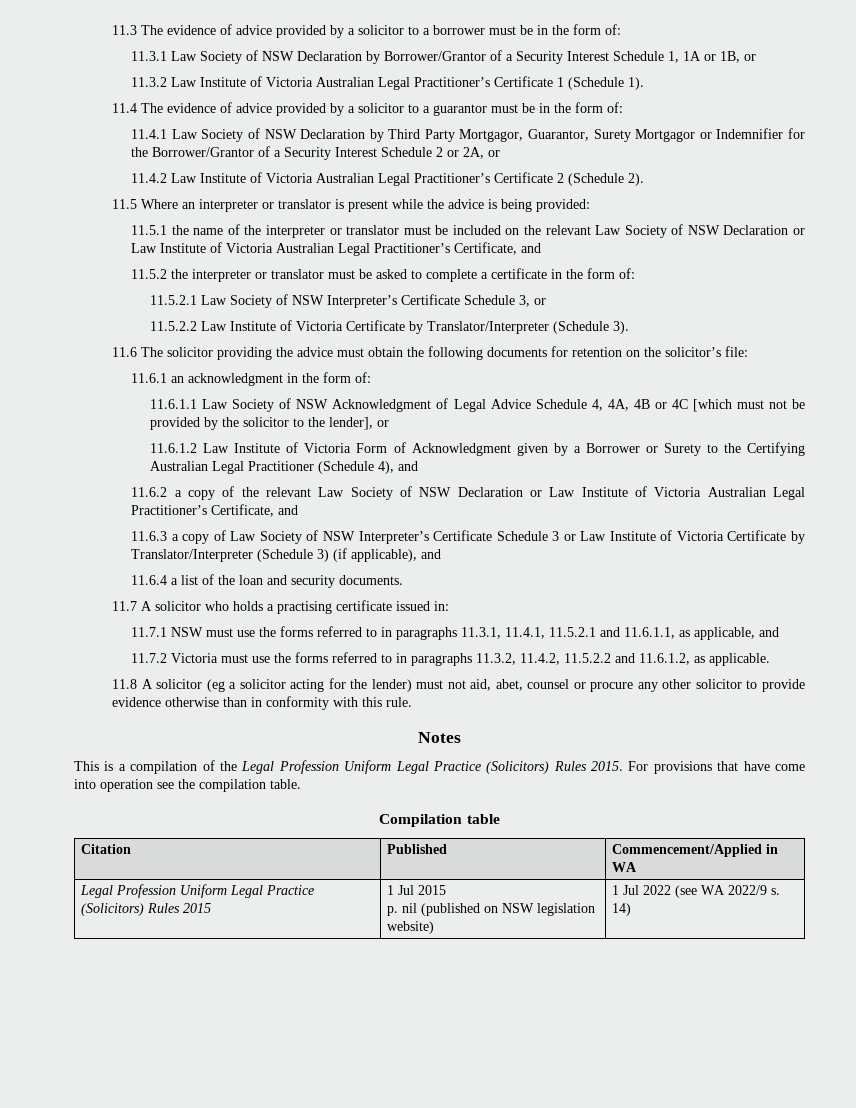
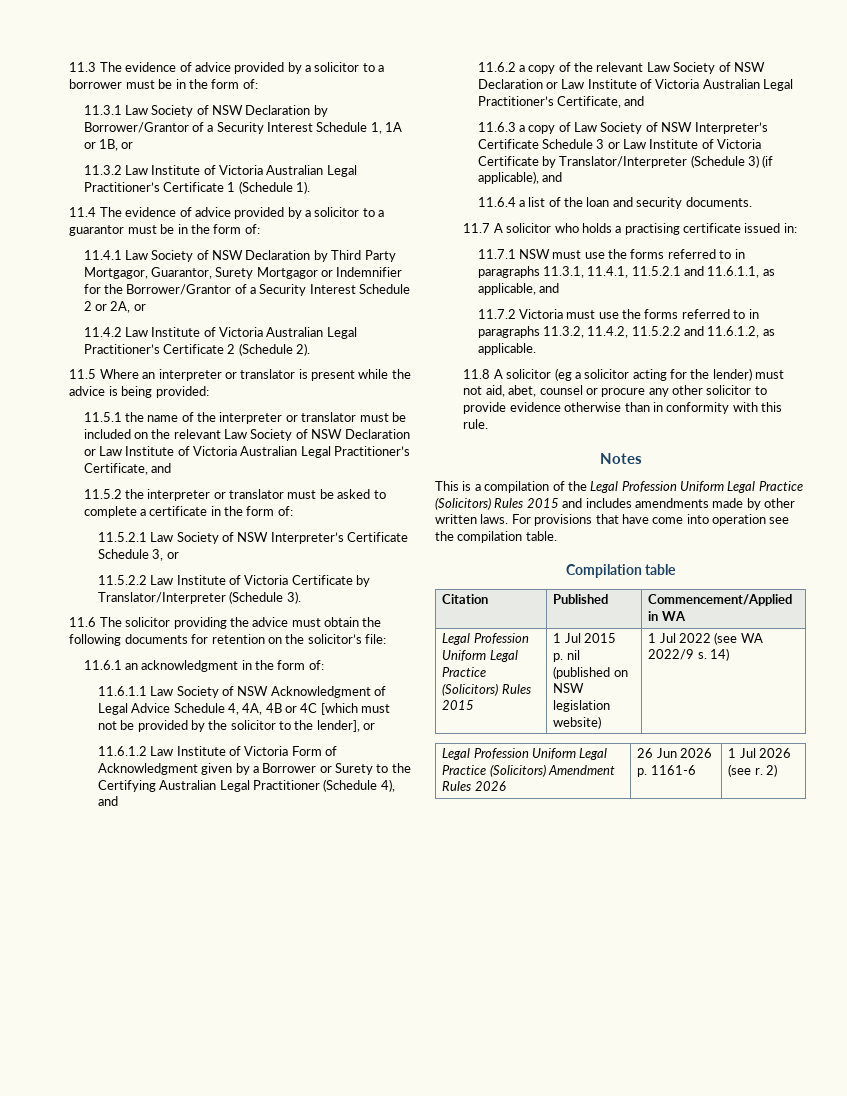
[591,761,624,771] 2015. -> [526,498,795,510] [435,514,509,524] 2015 and includes amendments made by other written laws.
(631, 909) none -> [442,748,608,760] [442,764,616,777] [442,781,506,791] [637,748,713,758] [637,765,696,777] [728,748,792,758] [728,764,778,777] // Legal Profession Uniform Legal Practice (Solicitors) Amendment Rules 2026 | 26 Jun 2026 p. 1161-6 | 1 Jul 2026 (see r. 2)

